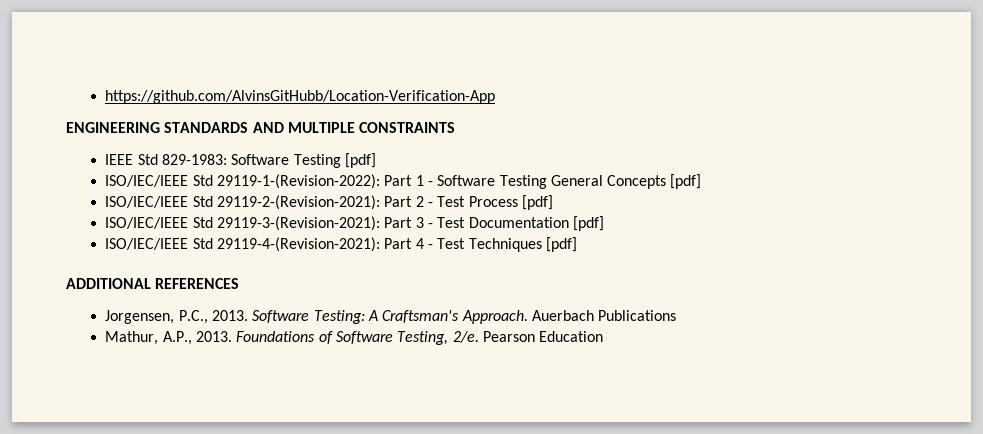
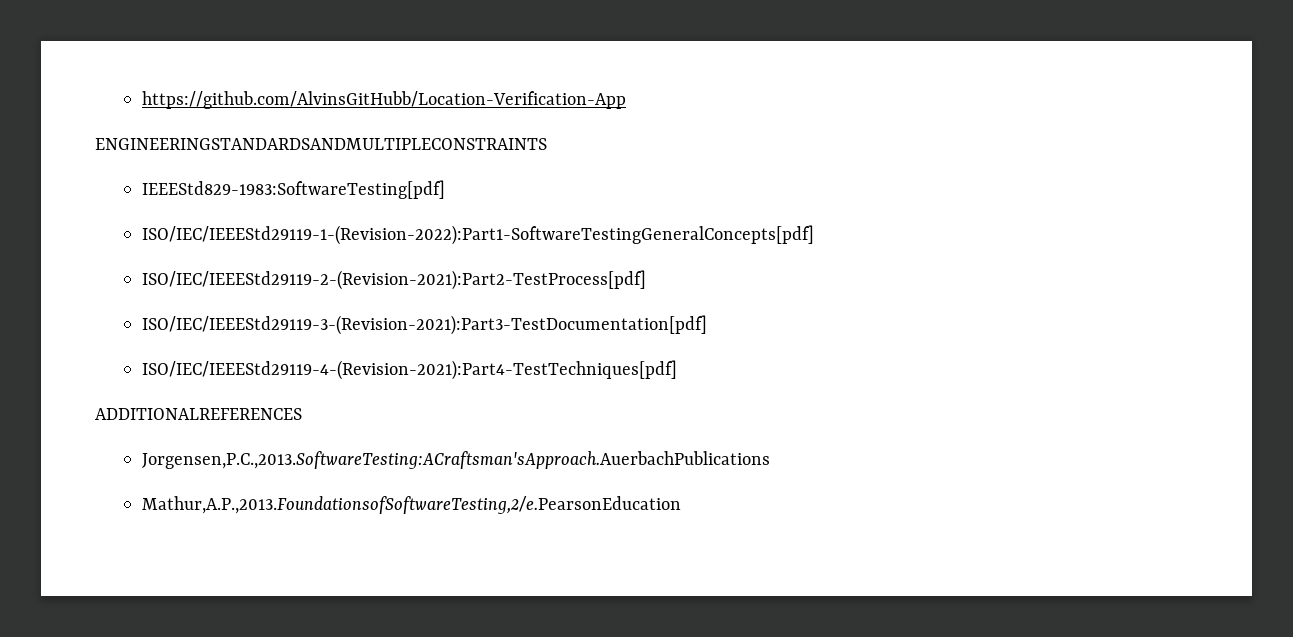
[66,122,456,133] [105,153,376,168] [105,174,702,189] [105,195,553,210] [105,216,604,231] [105,237,577,252] [66,278,240,289] [105,310,677,324] [105,331,604,345] ENGINEERING STANDARDS AND MULTIPLE CONSTRAINTS // IEEE Std 829-1983: Software Testing [pdf] // ISO/IEC/IEEE Std 29119-1-(Revision-2022): Part 1 - Software Testing General Concepts [pdf] // ISO/IEC/IEEE Std 29119-2-(Revision-2021): Part 2 - Test Process [pdf] // ISO/IEC/IEEE Std 29119-3-(Revision-2021): Part 3 - Test Documentation [pdf] // ISO/IEC/IEEE Std 29119-4-(Revision-2021): Part 4 - Test Techniques [pdf] // ADDITIONAL REFERENCES // Jorgensen, P.C., 2013. Software Testing: A Craftsman's Approach. Auerbach Publications // Mathur, A.P., 2013. Foundations of Software Testing, 2/e. Pearson Education -> [95,138,547,150] [141,180,445,199] [141,225,814,245] [141,270,646,290] [141,315,707,335] [141,360,677,380] [95,408,302,420] [141,451,770,469] [141,496,681,514] ENGINEERINGSTANDARDSANDMULTIPLECONSTRAINTS // IEEEStd829-1983:SoftwareTesting[pdf] // ISO/IEC/IEEEStd29119-1-(Revision-2022):Part1-SoftwareTestingGeneralConcepts[pdf] // ISO/IEC/IEEEStd29119-2-(Revision-2021):Part2-TestProcess[pdf] // ISO/IEC/IEEEStd29119-3-(Revision-2021):Part3-TestDocumentation[pdf] // ISO/IEC/IEEEStd29119-4-(Revision-2021):Part4-TestTechniques[pdf] // ADDITIONALREFERENCES // Jorgensen,P.C.,2013.SoftwareTesting:ACraftsman'sApproach.AuerbachPublications // Mathur,A.P.,2013.FoundationsofSoftwareTesting,2/e.PearsonEducation

